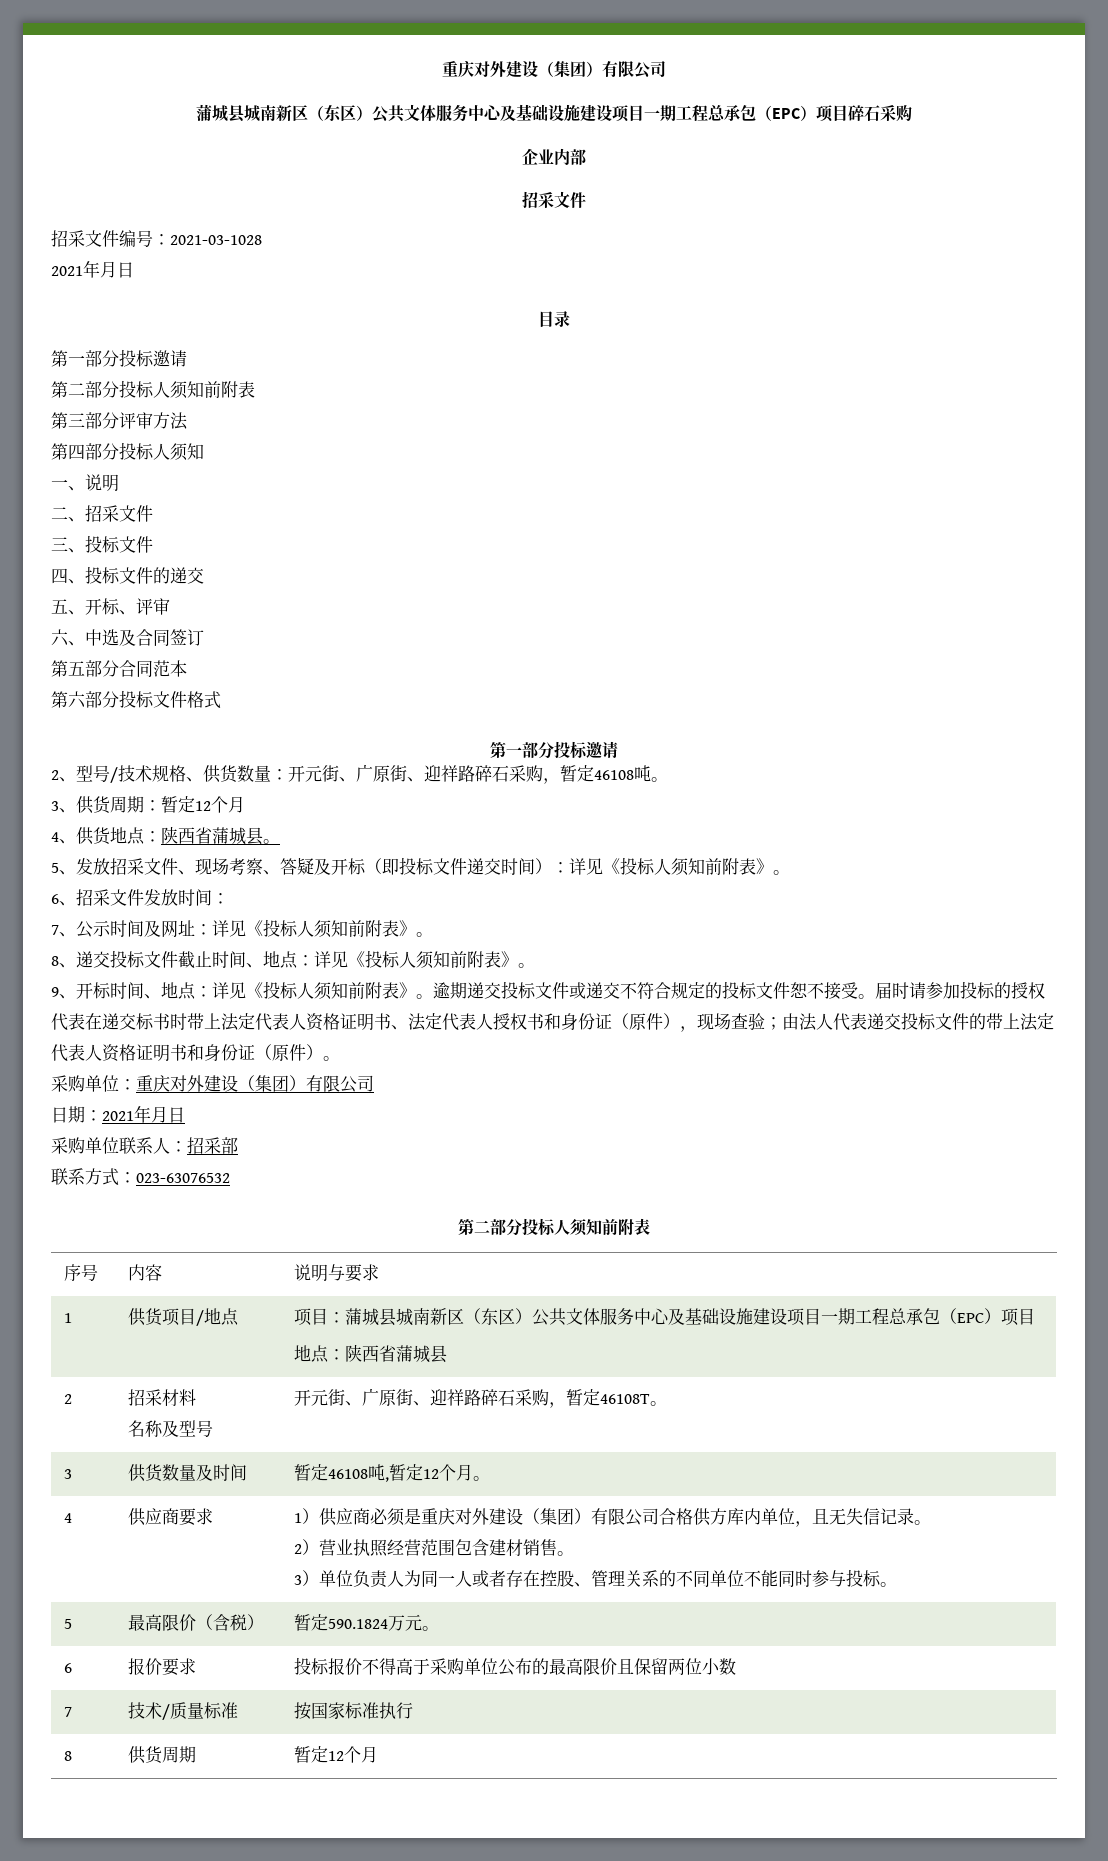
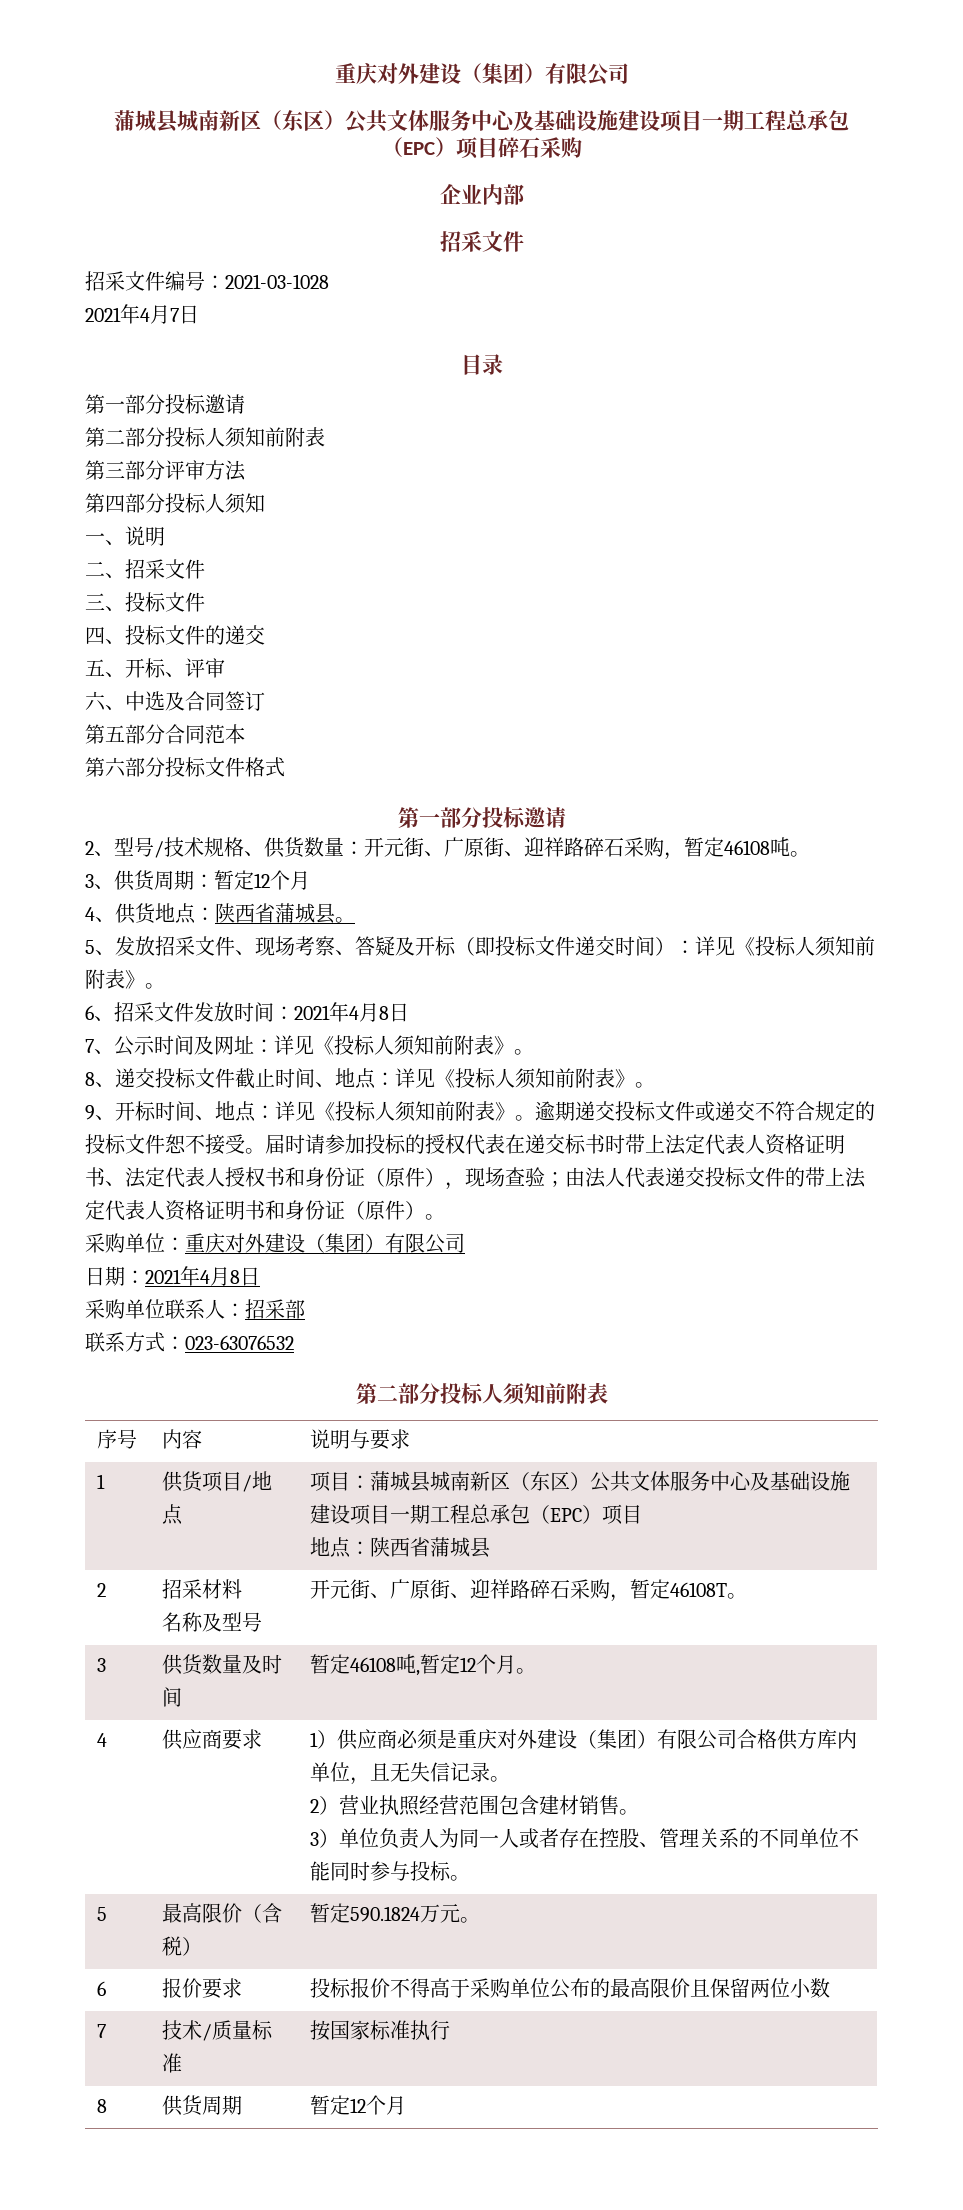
[100,261,117,278] 月 -> [140,305,179,324] 4月7
(229, 898) none -> [294,1002,409,1022] 2021年4月8日
[151,1106,168,1123] 月 -> [200,1267,240,1286] 4月8

